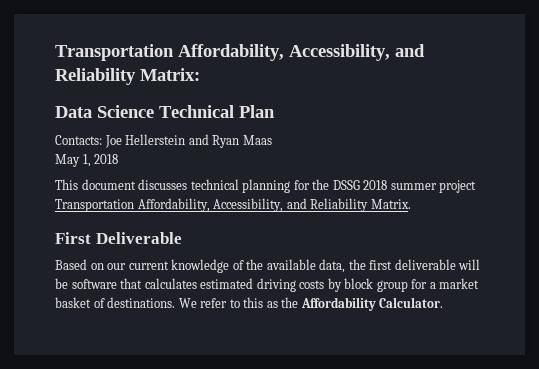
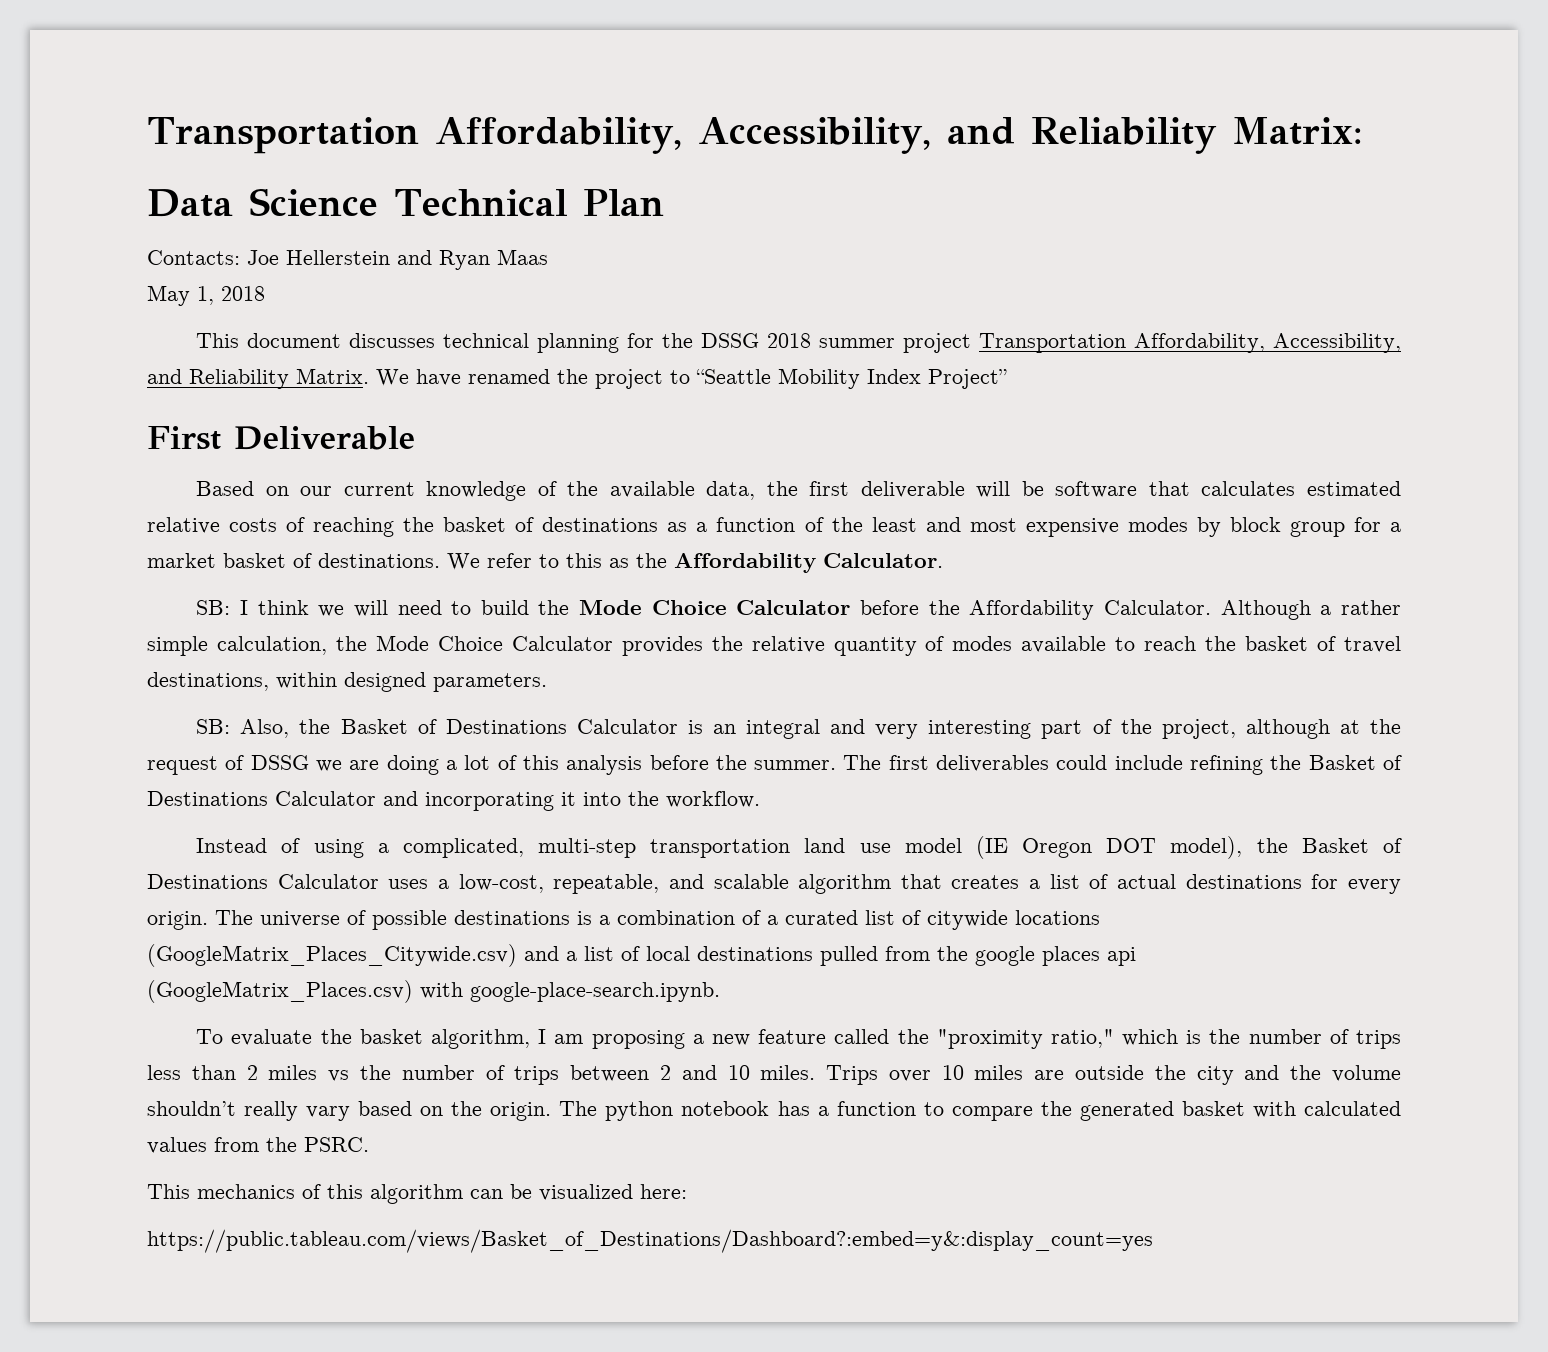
(411, 204) none -> [376,368,1007,389] We have renamed the project to “Seattle Mobility Index Project”
[256,278,325,292] driving costs -> [147,517,1188,537] relative costs of reaching the basket of destinations as a function of the least and most expensive modes
(444, 302) none -> [196,600,1401,620] [147,635,1401,656] [147,672,547,692] [196,719,1401,739] [147,755,1402,775] [147,791,760,811] [196,836,1402,859] [147,874,1402,894] [147,910,1100,930] [147,944,1136,967] [147,980,720,1003] [196,1029,1401,1049] [147,1065,1401,1085] [147,1101,1401,1121] [147,1137,369,1154] [147,1184,687,1204] [147,1229,1153,1253] // SB: I think we will need to build the Mode Choice Calculator before the Affordability Calculator. Although a rather simple calculation, the Mode Choice Calculator provides the relative quantity of modes available to reach the basket of travel destinations, within designed parameters. // SB: Also, the Basket of Destinations Calculator is an integral and very interesting part of the project, although at the request of DSSG we are doing a lot of this analysis before the summer. The first deliverables could include refining the Basket of Destinations Calculator and incorporating it into the workflow. // Instead of using a complicated, multi-step transportation land use model (IE Oregon DOT model), the Basket of Destinations Calculator uses a low-cost, repeatable, and scalable algorithm that creates a list of actual destinations for every origin. The universe of possible destinations is a combination of a curated list of citywide locations (GoogleMatrix_Places_Citywide.csv) and a list of local destinations pulled from the google places api (GoogleMatrix_Places.csv) with google-place-search.ipynb. // To evaluate the basket algorithm, I am proposing a new feature called the "proximity ratio," which is the number of trips less than 2 miles vs the number of trips between 2 and 10 miles. Trips over 10 miles are outside the city and the volume shouldn’t really vary based on the origin. The python notebook has a function to compare the generated basket with calculated values from the PSRC. // This mechanics of this algorithm can be visualized here: // https://public.tableau.com/views/Basket_of_Destinations/Dashboard?:embed=y&:display_count=yes

